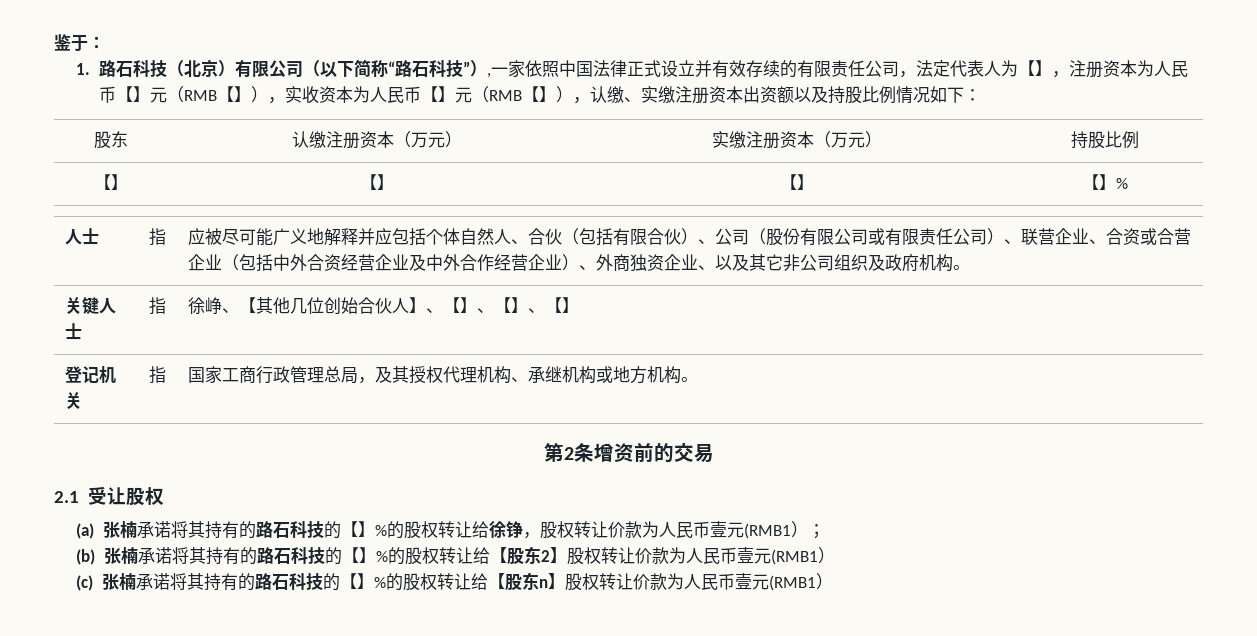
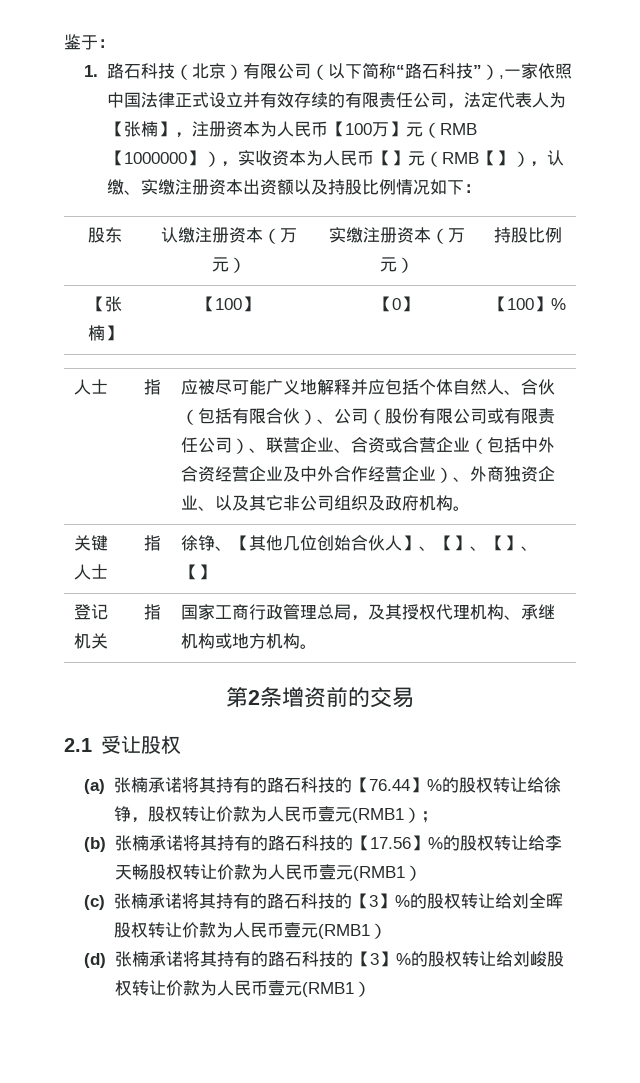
(1035, 68) none -> [123,121,158,137] 张楠
[132,86,234,103] 】元（RMB【 -> [344,121,477,138] [106,150,187,166] 100万】元（RMB【1000000
[110,174,128,190] [359,174,394,190] [780,174,814,190] [1082,174,1099,190] 】 | 【】 | 【】 | 【 -> [104,296,122,312] [87,325,122,341] [198,296,259,312] [374,296,418,312] [490,296,534,312] 张楠】 | 【100】 | 【0】 | 【100
[204,297,222,314] 峥 -> [197,535,215,551] 铮
(358, 529) none -> [368,779,410,791] 76.44
[358,546,567,565] 】%的股权转让给【股东2】 -> [369,835,562,851] [114,864,149,880] 17.56】%的股权转让给李天畅
[356,572,833,591] 】%的股权转让给【股东n】股权转让价款为人民币壹元(RMB1） -> [368,893,563,909] [113,922,387,939] [84,951,564,968] [114,980,371,997] 3】%的股权转让给刘全晖股权转让价款为人民币壹元(RMB1） // (d)张楠承诺将其持有的路石科技的【3】%的股权转让给刘峻股权转让价款为人民币壹元(RMB1）

